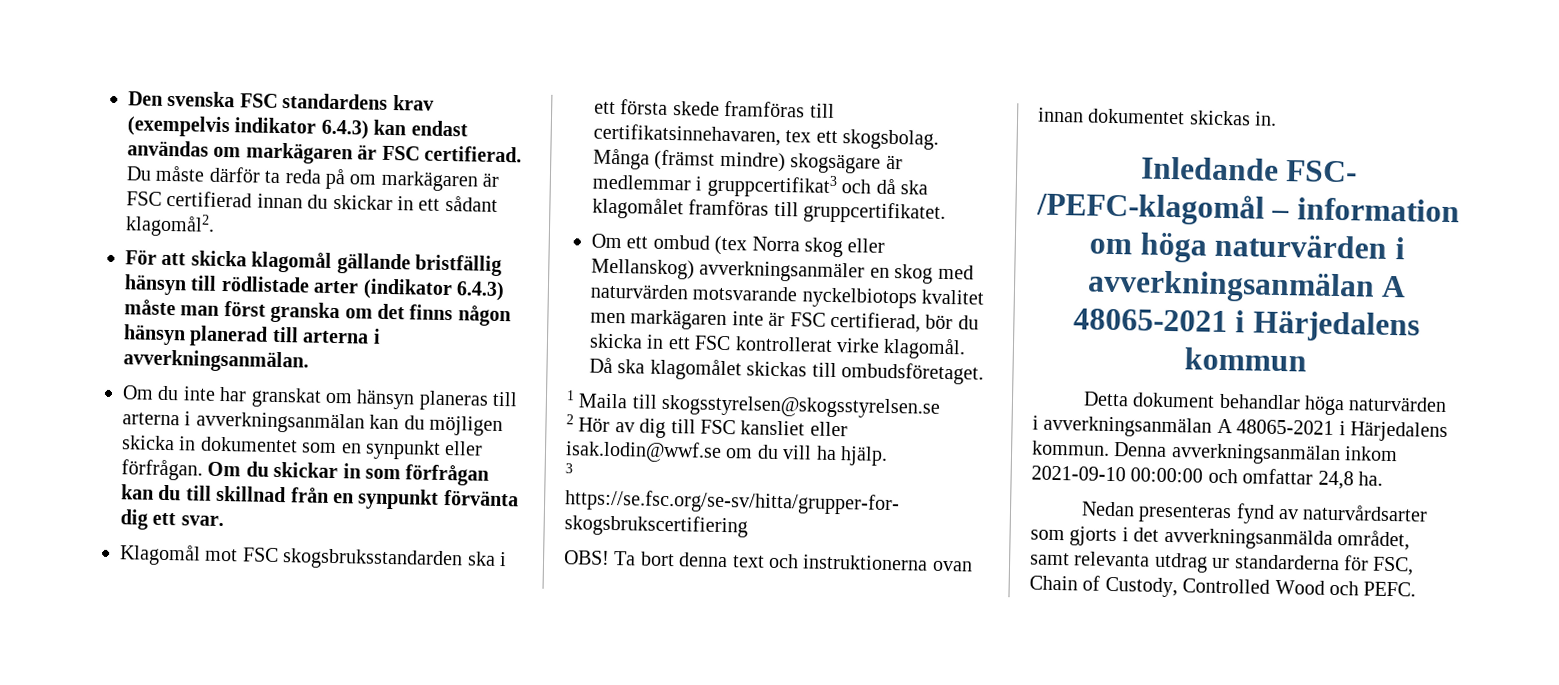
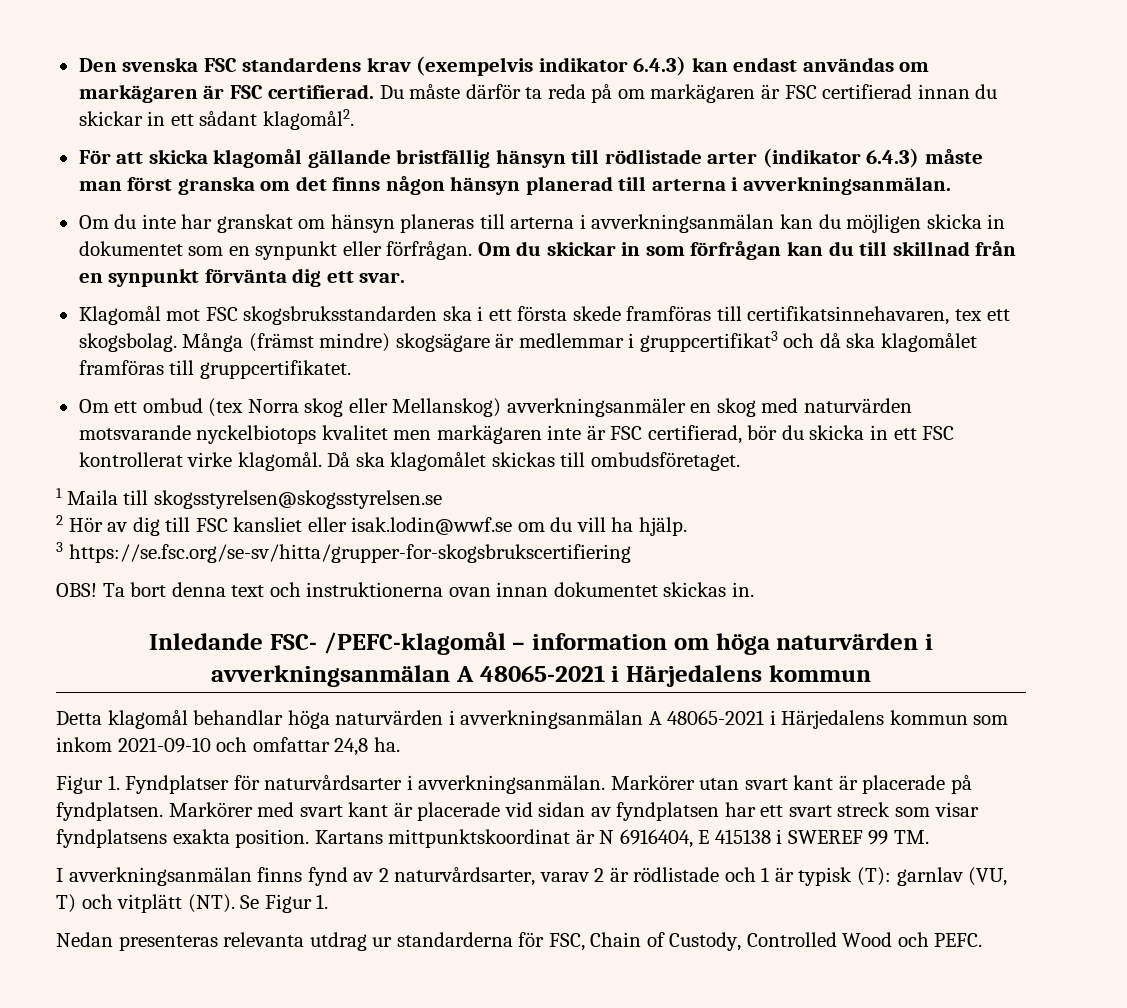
[1132,392,1216,408] dokument -> [107,710,188,729] klagomål
[1032,440,1341,466] kommun. Denna avverkningsanmälan -> [889,710,1009,725] kommun som
[1130,467,1204,483] 00:00:00 -> (211, 745) none
[1080,501,1429,524] [1030,526,1410,551] [1030,552,1070,566] Nedan presenteras fynd av naturvårdsarter som gjorts i det avverkningsanmälda området, samt -> [56,775,972,794] [56,802,979,821] [56,829,929,848] [56,867,1008,886] [56,894,329,913] [56,932,218,951] Figur 1. Fyndplatser för naturvårdsarter i avverkningsanmälan. Markörer utan svart kant är placerade på fyndplatsen. Markörer med svart kant är placerade vid sidan av fyndplatsen har ett svart streck som visar fyndplatsens exakta position. Kartans mittpunktskoordinat är N 6916404, E 415138 i SWEREF 99 TM. // I avverkningsanmälan finns fynd av 2 naturvårdsarter, varav 2 är rödlistade och 1 är typisk (T): garnlav (VU, T) och vitplätt (NT). Se Figur 1. // Nedan presenteras

